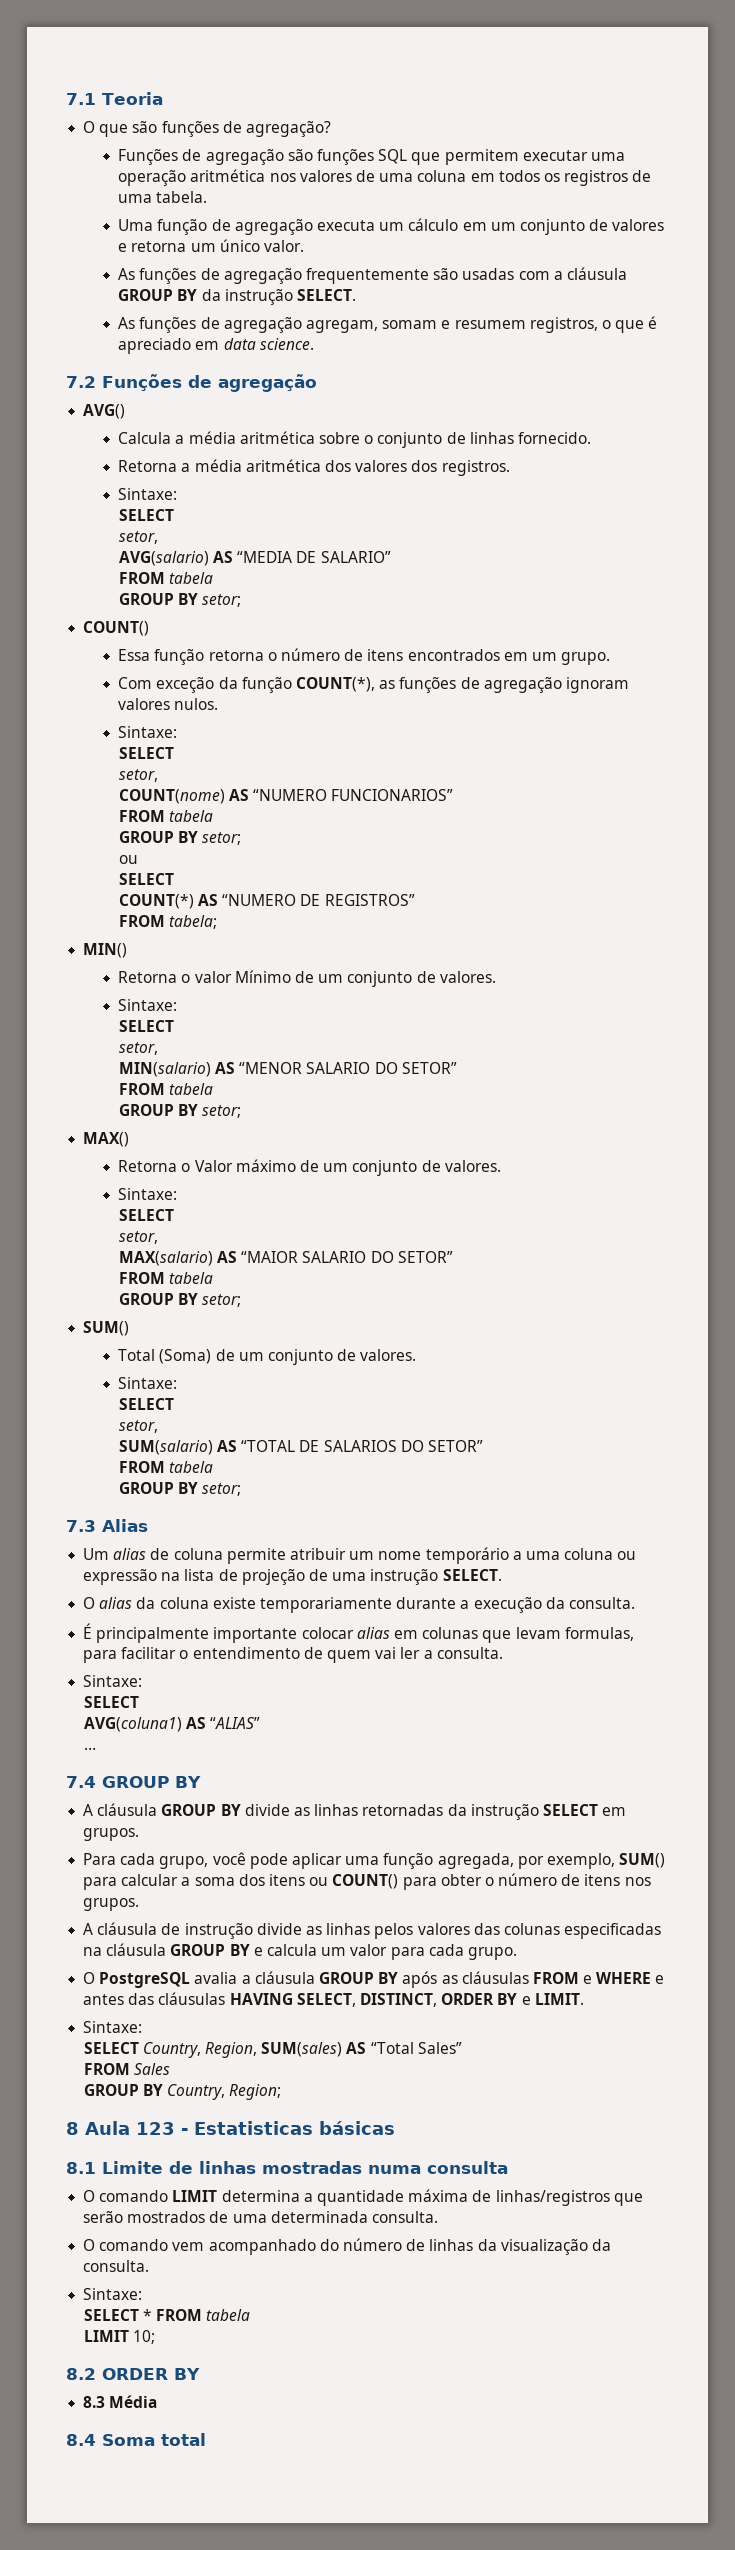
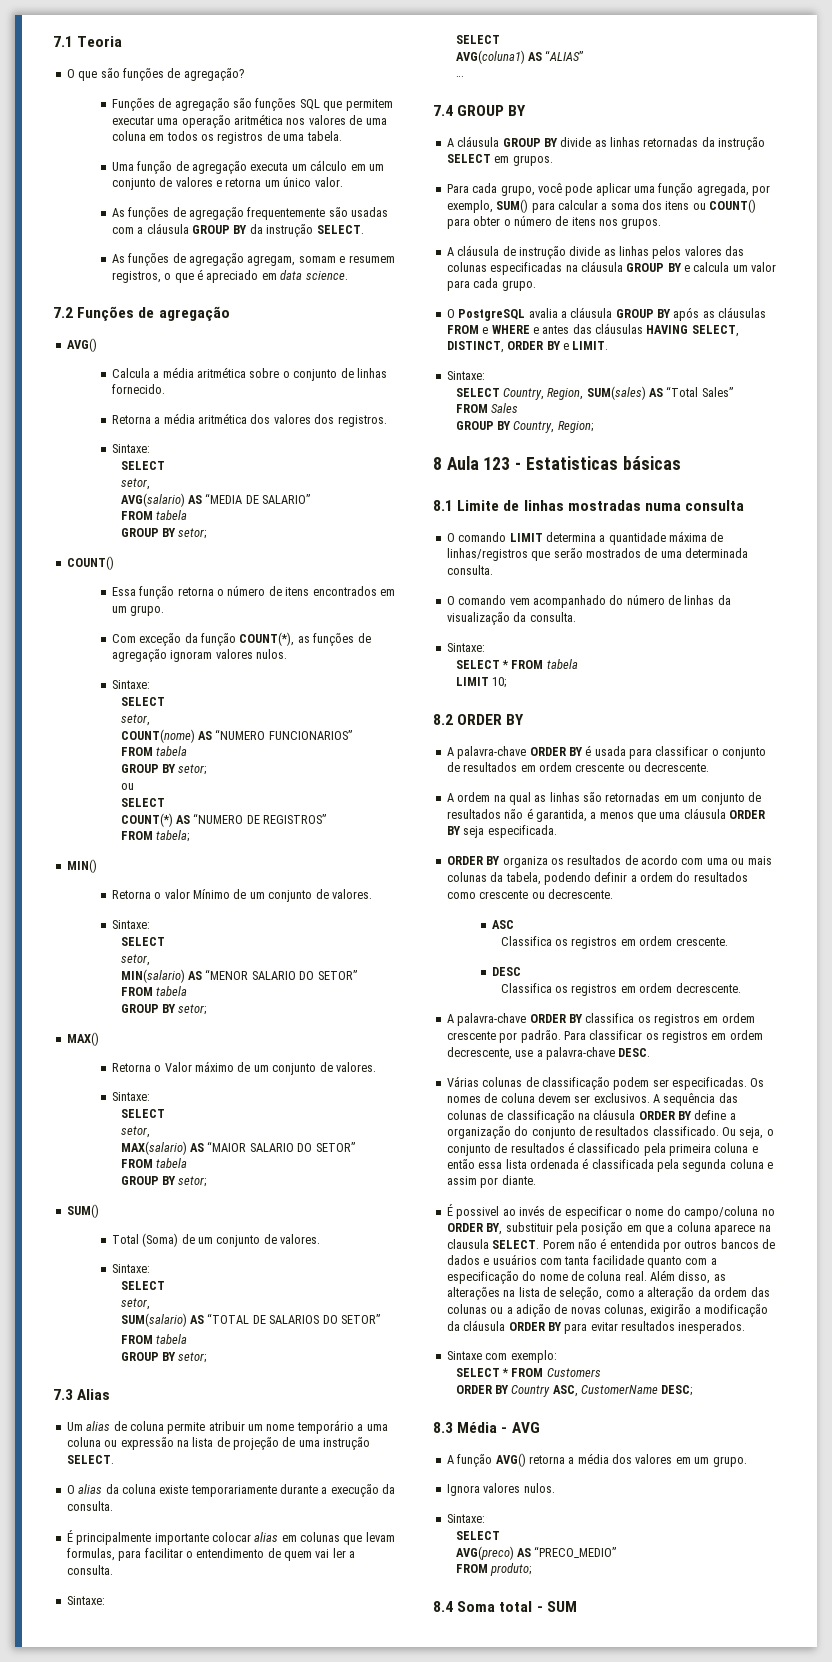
[83,2395,158,2408] 8.3 Média -> [446,745,767,759] [446,762,709,772] [446,792,761,805] [446,808,766,822] [446,825,557,838] [446,855,772,868] [446,872,748,885] [446,889,613,899] [491,920,514,929] [500,936,728,949] [491,967,521,976] [500,983,741,996] [446,1013,755,1026] [446,1030,763,1043] [446,1047,651,1060] [446,1076,765,1090] [446,1093,738,1106] [446,1109,736,1123] [446,1126,774,1139] [446,1142,758,1156] [446,1158,774,1172] [446,1175,536,1188] [446,1204,775,1219] [446,1222,771,1235] [446,1238,776,1252] [446,1254,717,1268] [446,1270,726,1284] [446,1287,770,1300] [446,1304,769,1317] [446,1320,746,1334] [446,1350,557,1363] [455,1368,601,1377] [455,1385,693,1397] [433,1422,540,1433] [446,1453,747,1467] [446,1483,555,1496] [446,1514,485,1523] [455,1531,500,1540] [455,1546,617,1560] [455,1563,531,1576] A palavra-chave ORDER BY é usada para classificar o conjunto de resultados em ordem crescente ou decrescente. // A ordem na qual as linhas são retornadas em um conjunto de resultados não é garantida, a menos que uma cláusula ORDER BY seja especificada. // ORDER BY organiza os resultados de acordo com uma ou mais colunas da tabela, podendo definir a ordem do resultados como crescente ou decrescente. // ASC // Classifica os registros em ordem crescente. // DESC // Classifica os registros em ordem decrescente. // A palavra-chave ORDER BY classifica os registros em ordem crescente por padrão. Para classificar os registros em ordem decrescente, use a palavra-chave DESC. // Várias colunas de classificação podem ser especificadas. Os nomes de coluna devem ser exclusivos. A sequência das colunas de classificação na cláusula ORDER BY define a organização do conjunto de resultados classificado. Ou seja, o conjunto de resultados é classificado pela primeira coluna e então essa lista ordenada é classificada pela segunda coluna e assim por diante. // É possivel ao invés de especificar o nome do campo/coluna no ORDER BY, substituir pela posição em que a coluna aparece na clausula SELECT. Porem não é entendida por outros bancos de dados e usuários com tanta facilidade quanto com a especificação do nome de coluna real. Além disso, as alterações na lista de seleção, como a alteração da ordem das colunas ou a adição de novas colunas, exigirão a modificação da cláusula ORDER BY para evitar resultados inesperados. // Sintaxe com exemplo: // SELECT * FROM Customers // ORDER BY Country ASC, CustomerName DESC; // 8.3 Média - AVG // A função AVG() retorna a média dos valores em um grupo. // Ignora valores nulos. // Sintaxe: // SELECT // AVG(preco) AS “PRECO_MEDIO” // FROM produto;
(206, 2439) none -> [536,1601,577,1612] - SUM

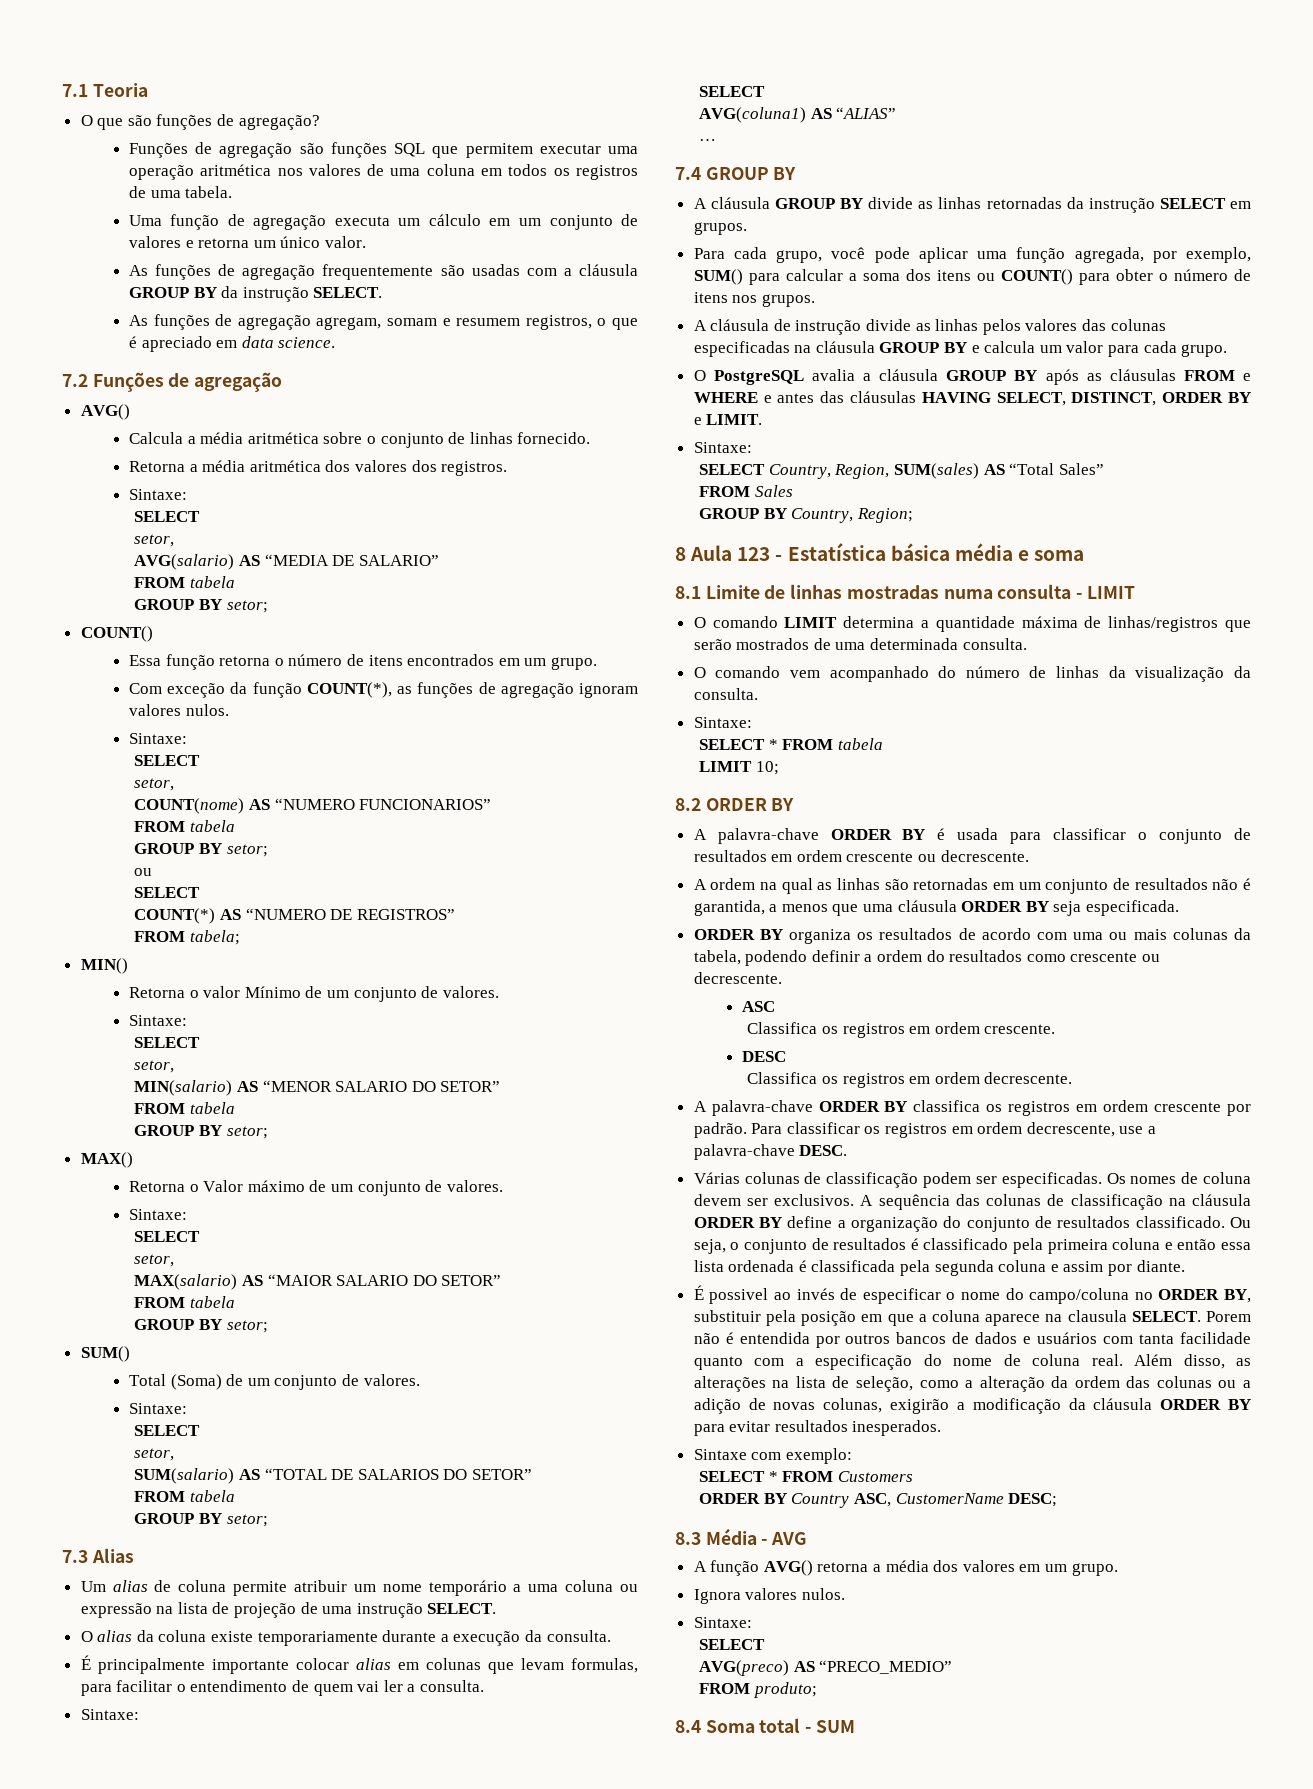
[525,456,681,470] Estatisticas básicas -> [787,543,1085,561] Estatística básica média e soma
(745, 505) none -> [1076,586,1135,599] - LIMIT

